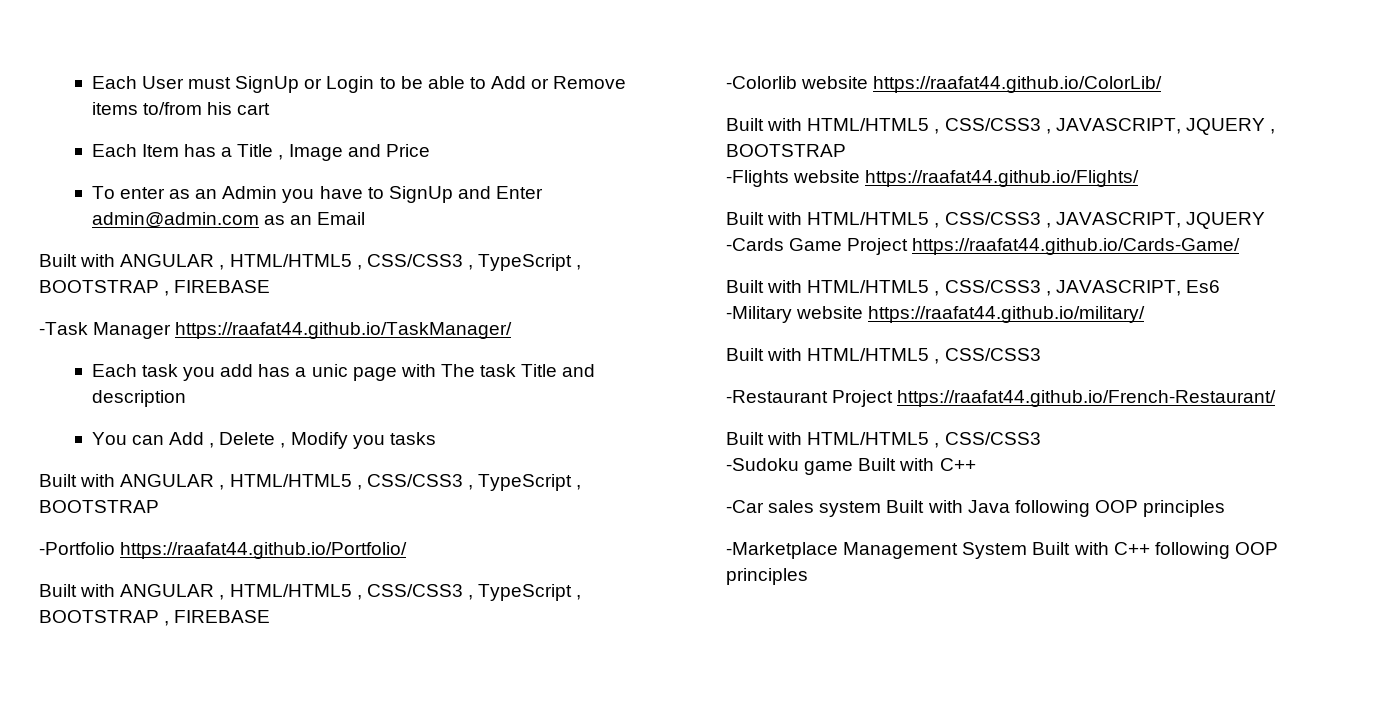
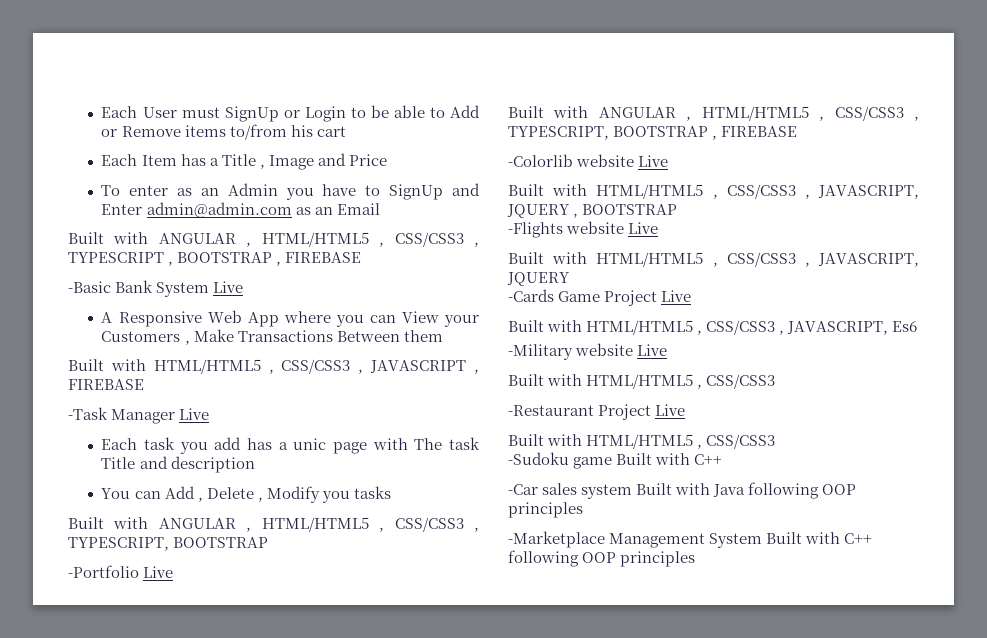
[478,254,582,271] [39,280,271,296] TypeScript , BOOTSTRAP , FIREBASE -> [68,252,362,266] [68,280,244,297] [101,310,480,327] [101,329,443,345] [68,359,480,374] [68,379,144,390] TYPESCRIPT , BOOTSTRAP , FIREBASE // -Basic Bank System Live // A Responsive Web App where you can View your Customers , Make Transactions Between them // Built with HTML/HTML5 , CSS/CSS3 , JAVASCRIPT , FIREBASE
[175,322,513,339] https://raafat44.github.io/TaskManager/ -> [179,408,210,420] Live
[478,474,582,491] TypeScript , -> [68,537,169,551] TYPESCRIPT,
[120,542,408,559] [39,584,582,601] https://raafat44.github.io/Portfolio/ // Built with ANGULAR , HTML/HTML5 , CSS/CSS3 , TypeScript , -> [143,566,174,578] [508,106,920,121] [508,126,609,140] Live // Built with ANGULAR , HTML/HTML5 , CSS/CSS3 , TYPESCRIPT,
[873,76,1163,93] https://raafat44.github.io/ColorLib/ -> [638,155,669,167] Live
[865,170,1140,187] https://raafat44.github.io/Flights/ -> [628,222,659,234] Live
[912,238,1241,255] https://raafat44.github.io/Cards-Game/ -> [661,290,692,302] Live
[868,306,1146,323] https://raafat44.github.io/military/ -> [637,344,668,356] Live
[897,390,1277,407] https://raafat44.github.io/French-Restaurant/ -> [655,404,686,416] Live

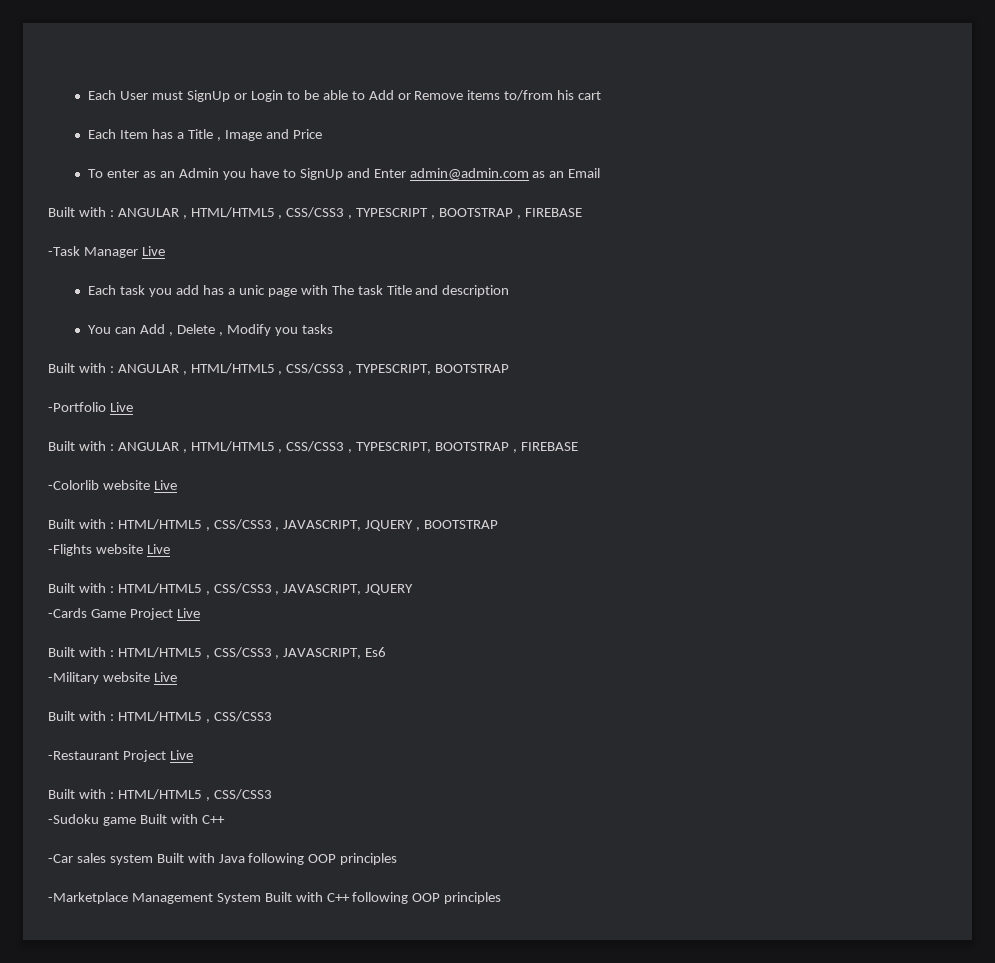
(149, 238) none -> [109,210,114,217] :
[68,280,244,297] [101,310,480,327] [101,329,443,345] [68,359,480,374] [68,379,144,390] // -Basic Bank System Live // A Responsive Web App where you can View your Customers , Make Transactions Between them // Built with HTML/HTML5 , CSS/CSS3 , JAVASCRIPT , FIREBASE -> (582, 212) none
(149, 523) none -> [109,366,114,373] :
(589, 112) none -> [109,444,114,451] :
(588, 190) none -> [109,522,114,529] :
(588, 258) none -> [109,586,114,593] :
(583, 326) none -> [109,650,114,657] :
(583, 380) none -> [109,714,114,721] :
(583, 440) none -> [109,792,114,799] :

